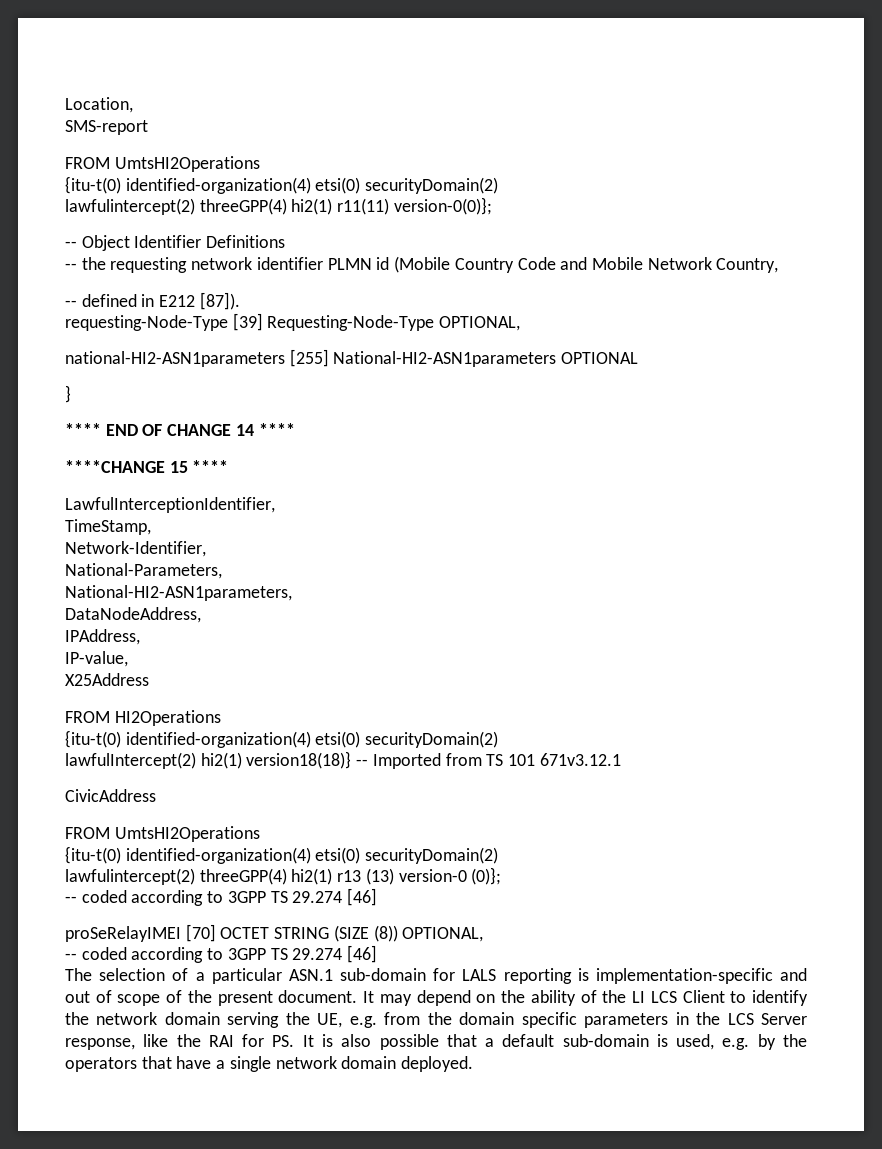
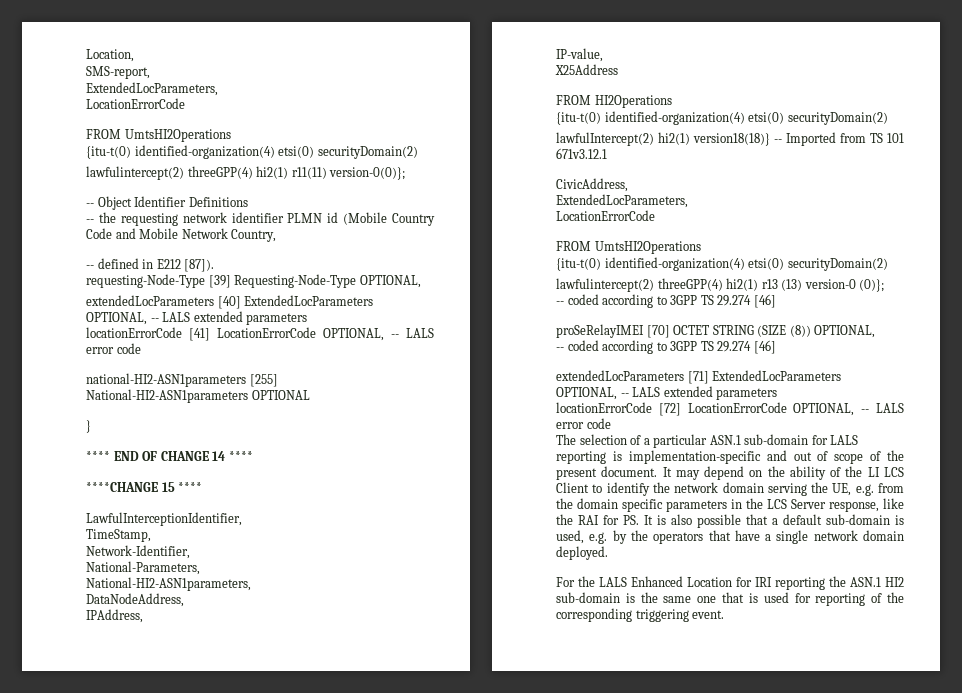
[65,120,148,135] SMS-report -> [86,66,150,79] [86,82,218,96] [86,98,185,109] SMS-report, // ExtendedLocParameters, // LocationErrorCode
(521, 323) none -> [86,295,374,309] [86,311,308,325] [86,327,434,341] [86,343,141,354] // extendedLocParameters [40] ExtendedLocParameters OPTIONAL, -- LALS extended parameters // locationErrorCode [41] LocationErrorCode OPTIONAL, -- LALS error code
[65,789,156,802] CivicAddress -> [556,178,628,192] [556,194,688,208] [556,210,655,221] CivicAddress, // ExtendedLocParameters, // LocationErrorCode
(378, 954) none -> [556,370,842,384] [556,386,778,400] [556,402,904,416] [556,418,611,429] // extendedLocParameters [71] ExtendedLocParameters OPTIONAL, -- LALS extended parameters // locationErrorCode [72] LocationErrorCode OPTIONAL, -- LALS error code
(474, 1064) none -> [556,576,904,590] [556,592,904,606] [556,608,725,622] // For the LALS Enhanced Location for IRI reporting the ASN.1 HI2 sub-domain is the same one that is used for reporting of the corresponding triggering event.

